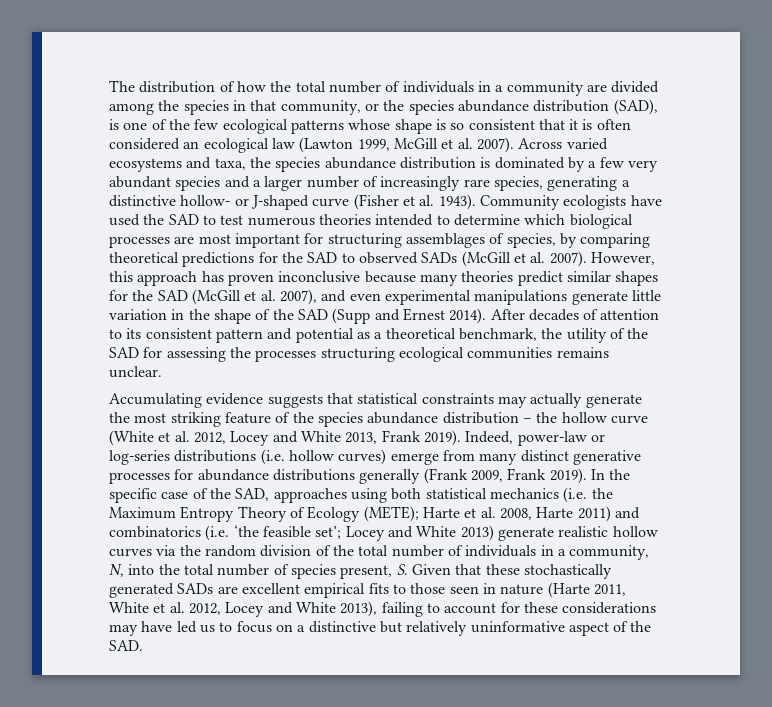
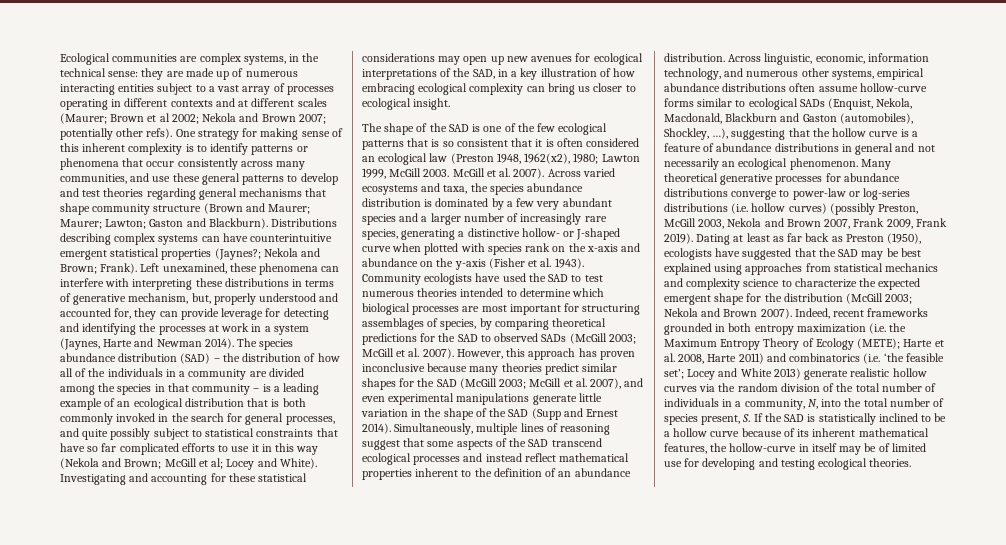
[109,80,401,93] The distribution of how the total number of -> [60,53,320,65] [60,68,298,80] [60,83,334,95] [60,98,327,110] [60,113,326,124] [60,128,343,140] [60,143,308,155] [60,158,306,170] [60,173,338,185] [60,188,327,200] [60,203,311,215] [60,218,338,229] [60,233,333,245] [60,248,321,260] [60,263,340,275] [60,278,335,290] [60,293,339,305] [60,308,329,320] [60,323,309,335] [60,338,294,350] [60,353,340,364] [60,368,106,377] Ecological communities are complex systems, in the technical sense: they are made up of numerous interacting entities subject to a vast array of processes operating in different contexts and at different scales (Maurer; Brown et al 2002; Nekola and Brown 2007; potentially other refs). One strategy for making sense of this inherent complexity is to identify patterns or phenomena that occur consistently across many communities, and use these general patterns to develop and test theories regarding general mechanisms that shape community structure (Brown and Maurer; Maurer; Lawton; Gaston and Blackburn). Distributions describing complex systems can have counterintuitive emergent statistical properties (Jaynes?; Nekola and Brown; Frank). Left unexamined, these phenomena can interfere with interpreting these distributions in terms of generative mechanism, but, properly understood and accounted for, they can provide leverage for detecting and identifying the processes at work in a system (Jaynes, Harte and Newman 2014). The species abundance distribution (SAD) – the distribution of how all of the
[280,99,658,115] community, or the species abundance distribution (SAD), -> [192,383,320,395] [60,398,306,410] [60,413,335,425] [60,428,338,440] [60,443,319,455] [60,458,317,470] [60,473,308,485] [362,53,643,65] [362,68,636,80] [362,83,636,95] [362,98,451,110] [362,123,469,135] community – is a leading example of an ecological distribution that is both commonly invoked in the search for general processes, and quite possibly subject to statistical constraints that have so far complicated efforts to use it in this way (Nekola and Brown; McGill et al; Locey and White). Investigating and accounting for these statistical considerations may open up new avenues for ecological interpretations of the SAD, in a key illustration of how embracing ecological complexity can bring us closer to ecological insight. // The shape of the SAD
[348,119,432,134] whose shape -> [407,138,429,147] that
[299,137,390,153] (Lawton 1999, -> [450,153,640,164] [362,168,450,179] (Preston 1948, 1962(x2), 1980; Lawton 1999, McGill 2003.
(350, 202) none -> [392,243,641,255] [362,258,486,270] when plotted with species rank on the x-axis and abundance on the y-axis
(511, 259) none -> [608,334,636,344] [362,348,394,357] 2003; McGill
(241, 297) none -> [499,378,562,389] 2003; McGill
[490,309,660,321] [109,328,649,343] [109,347,609,362] [109,366,162,378] [109,393,642,408] [109,412,648,427] [109,430,514,446] After decades of attention to its consistent pattern and potential as a theoretical benchmark, the utility of the SAD for assessing the processes structuring ecological communities remains unclear. // Accumulating evidence suggests that statistical constraints may actually generate the most striking feature of the species abundance distribution – the hollow curve (White et al. 2012, Locey and White 2013, Frank 2019). Indeed, -> [394,423,611,435] [362,438,602,450] [362,453,630,465] [362,468,631,480] [664,53,929,65] [664,68,925,80] [664,83,927,92] [664,98,913,110] [664,113,913,124] [664,128,918,140] [664,143,935,155] [664,158,891,170] [664,173,900,185] [664,188,790,200] Simultaneously, multiple lines of reasoning suggest that some aspects of the SAD transcend ecological processes and instead reflect mathematical properties inherent to the definition of an abundance distribution. Across linguistic, economic, information technology, and numerous other systems, empirical abundance distributions often assume hollow-curve forms similar to ecological SADs (Enquist, Nekola, Macdonald, Blackburn and Gaston (automobiles), Shockley, …), suggesting that the hollow curve is a feature of abundance distributions in general and not necessarily an ecological phenomenon. Many theoretical generative processes for abundance distributions converge to
[390,450,641,465] [109,468,631,484] [109,488,559,503] emerge from many distinct generative processes for abundance distributions generally (Frank 2009, Frank 2019). In the specific case of the SAD, approaches using both statistical mechanics -> [829,203,919,215] [664,218,947,229] [664,233,922,245] [664,248,921,260] [664,263,939,275] [664,278,921,290] [664,293,913,305] [664,308,929,319] [664,323,866,335] (possibly Preston, McGill 2003, Nekola and Brown 2007, Frank 2009, Frank 2019). Dating at least as far back as Preston (1950), ecologists have suggested that the SAD may be best explained using approaches from statistical mechanics and complexity science to characterize the expected emergent shape for the distribution (McGill 2003; Nekola and Brown 2007). Indeed, recent frameworks grounded in both entropy maximization
[411,564,612,579] [109,582,626,598] [109,601,657,617] [109,621,652,636] [109,640,143,651] Given that these stochastically generated SADs are excellent empirical fits to those seen in nature (Harte 2011, White et al. 2012, Locey and White 2013), failing to account for these considerations may have led us to focus on a distinctive but relatively uninformative aspect of the SAD. -> [753,413,947,425] [664,428,929,437] [664,443,926,455] [664,458,912,470] If the SAD is statistically inclined to be a hollow curve because of its inherent mathematical features, the hollow-curve in itself may be of limited use for developing and testing ecological theories.

